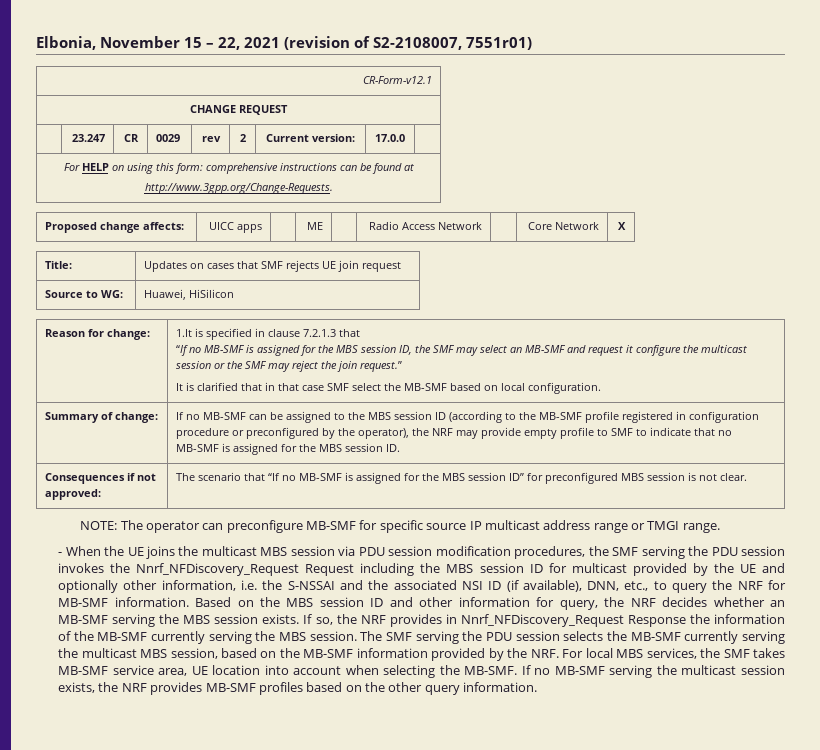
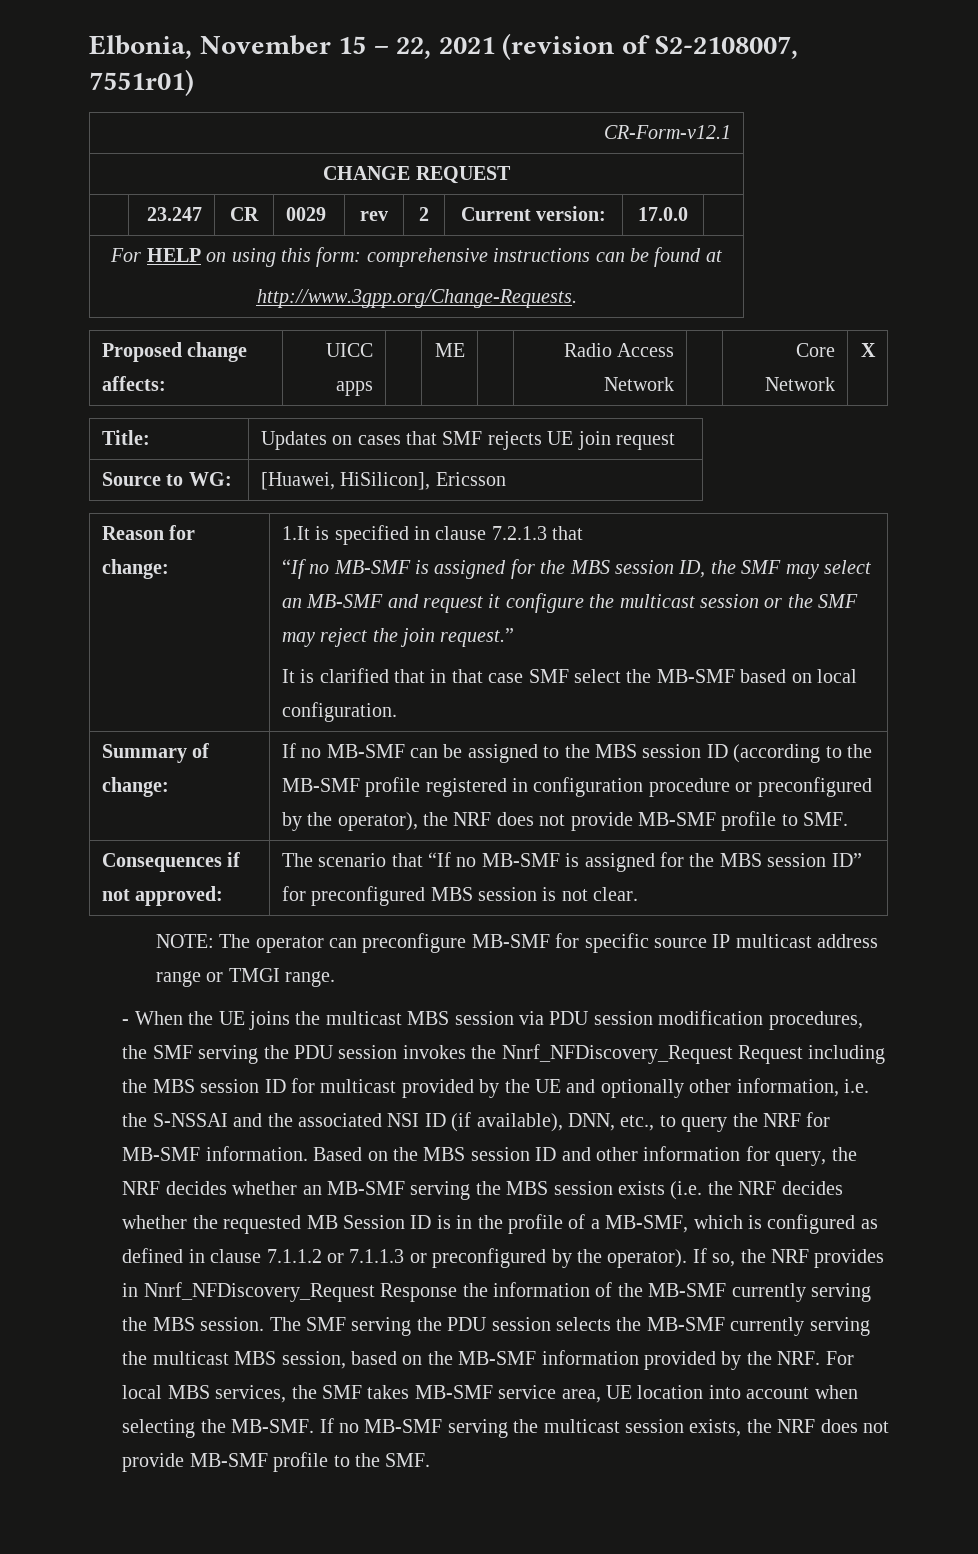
[144,289,235,300] Huawei, HiSilicon -> [260,472,506,490] [Huawei, HiSilicon], Ericsson
[456,427,733,439] [176,443,401,455] may provide empty profile to SMF to indicate that no MB-SMF is assigned for the MBS session ID. -> [496,811,849,831] does not provide MB-SMF profile to SMF.
[262,614,300,624] exists. -> [617,1181,843,1200] [122,1214,878,1234] [122,1248,688,1268] exists (i.e. the NRF decides whether the requested MB Session ID is in the profile of a MB-SMF, which is configured as defined in clause 7.1.1.2 or 7.1.1.3 or preconfigured by the operator).
[150,682,538,695] provides MB-SMF profiles based on the other query information. -> [820,1419,889,1433] [122,1452,431,1472] does not provide MB-SMF profile to the SMF.

